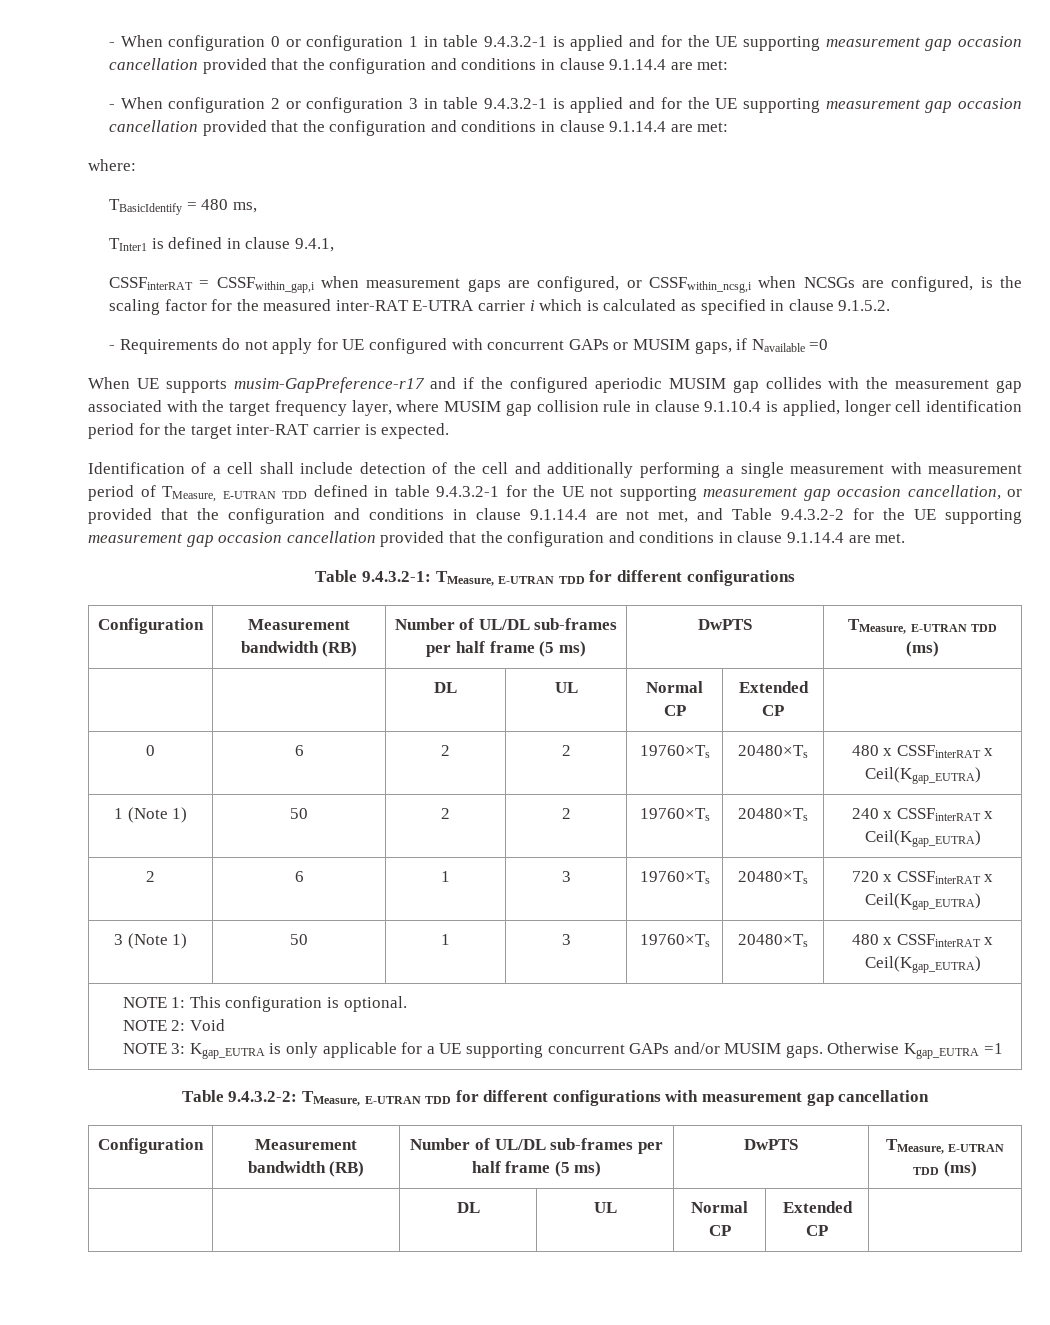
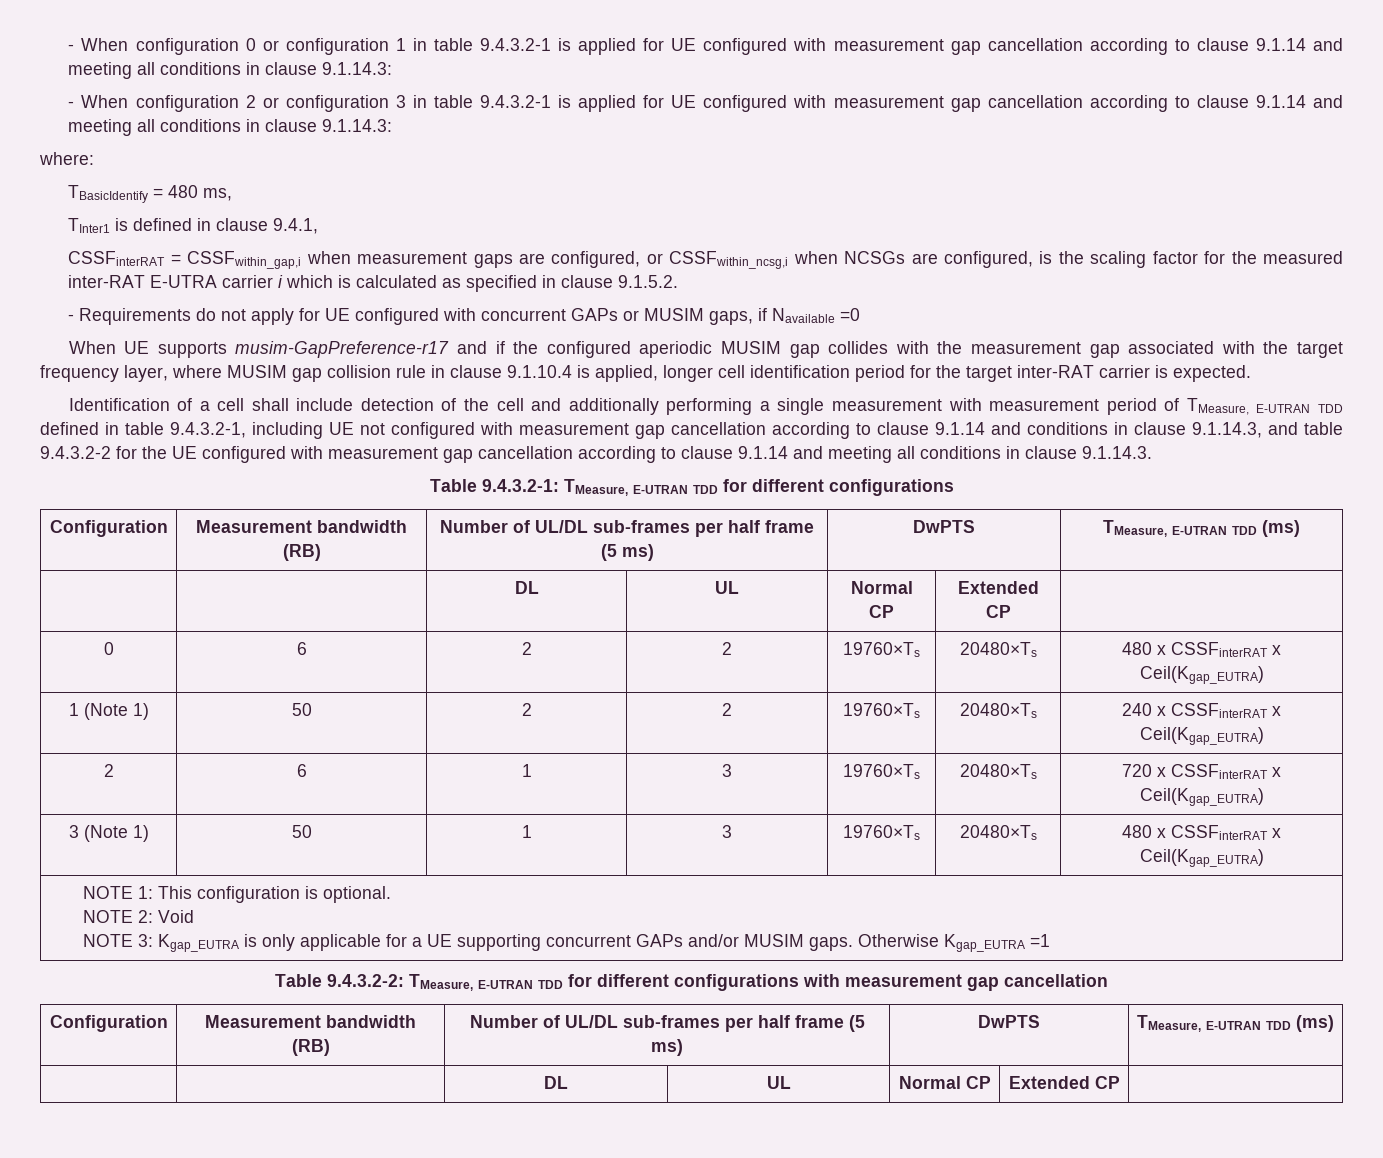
[629,35,1022,51] [108,58,729,74] and for the UE supporting measurement gap occasion cancellation provided that the configuration and conditions in clause 9.1.14.4 are met: -> [643,38,1344,55] [68,62,393,79] for UE configured with measurement gap cancellation according to clause 9.1.14 and meeting all conditions in clause 9.1.14.3:
[629,97,1022,113] [108,120,729,136] and for the UE supporting measurement gap occasion cancellation provided that the configuration and conditions in clause 9.1.14.4 are met: -> [643,95,1344,112] [68,119,393,136] for UE configured with measurement gap cancellation according to clause 9.1.14 and meeting all conditions in clause 9.1.14.3:
[436,485,1022,501] [88,508,1023,524] [88,531,906,547] 9.4.3.2-1 for the UE not supporting measurement gap occasion cancellation, or provided that the configuration and conditions in clause 9.1.14.4 are not met, and Table 9.4.3.2-2 for the UE supporting measurement gap occasion cancellation provided that the configuration and conditions in clause 9.1.14.4 are met. -> [170,422,1343,439] [40,446,1152,463] 9.4.3.2-1, including UE not configured with measurement gap cancellation according to clause 9.1.14 and conditions in clause 9.1.14.3, and table 9.4.3.2-2 for the UE configured with measurement gap cancellation according to clause 9.1.14 and meeting all conditions in clause 9.1.14.3.

